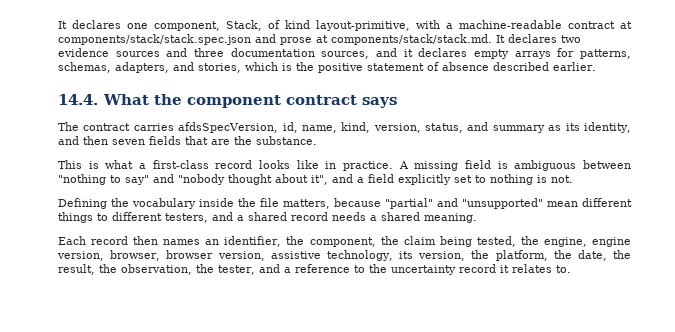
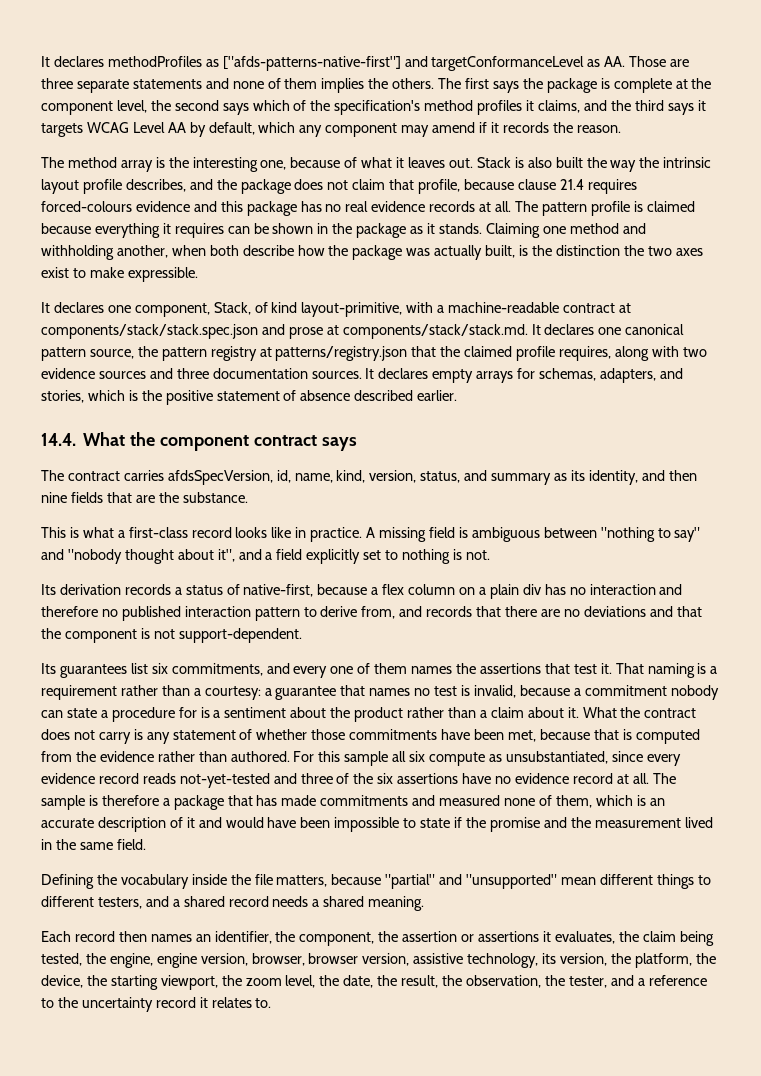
[58,20,121,29] It declares -> [41,56,690,71] [41,78,712,93] [41,100,706,115] [41,122,621,137] [41,157,712,172] [41,179,637,194] [41,201,695,216] [41,223,646,238] [41,245,703,260] [41,267,198,282] [41,302,104,313] It declares methodProfiles as ["afds-patterns-native-first"] and targetConformanceLevel as AA. Those are three separate statements and none of them implies the others. The first says the package is complete at the component level, the second says which of the specification's method profiles it claims, and the third says it targets WCAG Level AA by default, which any component may amend if it records the reason. // The method array is the interesting one, because of what it leaves out. Stack is also built the way the intrinsic layout profile describes, and the package does not claim that profile, because clause 21.4 requires forced-colours evidence and this package has no real evidence records at all. The pattern profile is claimed because everything it requires can be shown in the package as it stands. Claiming one method and withholding another, when both describe how the package was actually built, is the distinction the two axes exist to make expressible. // It declares
(557, 38) none -> [598,324,685,335] [41,346,679,361] one canonical pattern source, the pattern registry at patterns/registry.json that the claimed profile requires, along with
[321,48,413,59] sources, and it -> [311,368,375,379] sources. It
[580,49,632,59] patterns, -> (536, 373) none
[112,139,145,145] seven -> [41,492,67,503] nine
(573, 179) none -> [41,584,683,599] [41,606,702,621] [41,628,302,643] [41,663,718,678] [41,685,719,700] [41,707,697,722] [41,729,700,744] [41,751,681,766] [41,773,676,788] [41,795,665,810] [41,817,713,832] [41,839,146,850] // Its derivation records a status of native-first, because a flex column on a plain div has no interaction and therefore no published interaction pattern to derive from, and records that there are no deviations and that the component is not support-dependent. // Its guarantees list six commitments, and every one of them names the assertions that test it. That naming is a requirement rather than a courtesy: a guarantee that names no test is invalid, because a commitment nobody can state a procedure for is a sentiment about the product rather than a claim about it. What the contract does not carry is any statement of whether those commitments have been met, because that is computed from the evidence rather than authored. For this sample all six compute as unsubstantiated, since every evidence record reads not-yet-tested and three of the six assertions have no evidence record at all. The sample is therefore a package that has made commitments and measured none of them, which is an accurate description of it and would have been impossible to state if the promise and the measurement lived in the same field.
(399, 240) none -> [402,931,639,944] assertion or assertions it evaluates, the
(572, 254) none -> [41,975,340,990] device, the starting viewport, the zoom level, the

